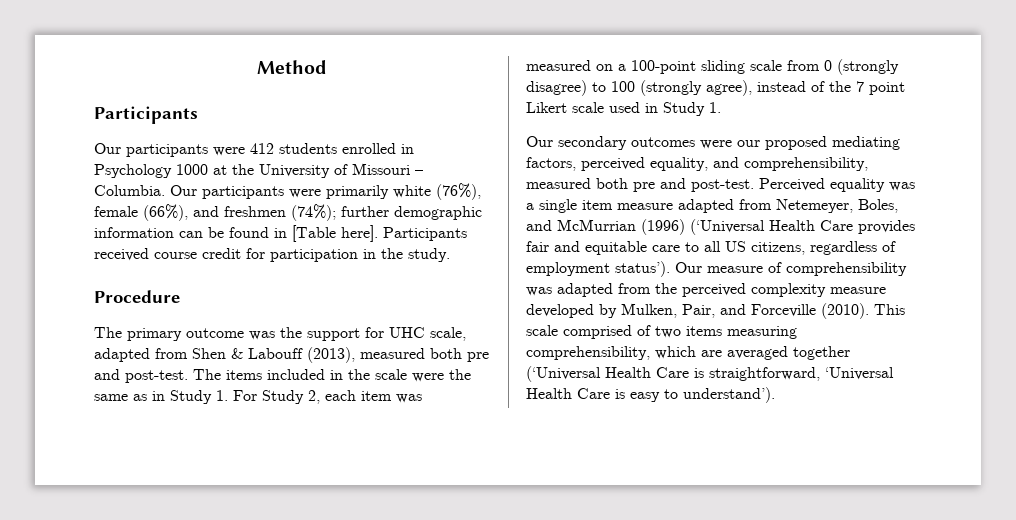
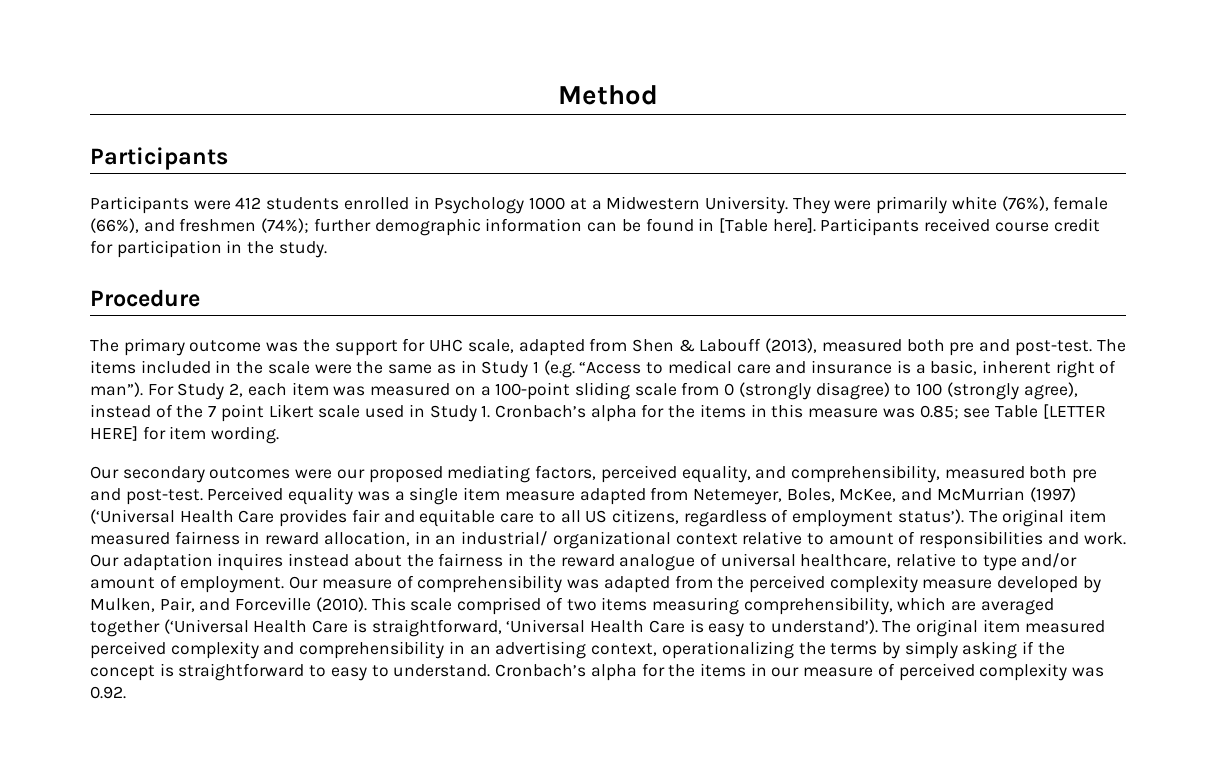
[94,143,208,157] Our participants -> [90,196,189,214] Participants
[232,163,423,178] [94,185,284,199] the University of Missouri – Columbia. Our participants -> [591,196,830,214] a Midwestern University. They
[216,390,228,401] 1. -> [532,360,1117,378] [90,382,143,397] 1 (e.g. “Access to medical care and insurance is a basic, inherent right of man”).
(721, 107) none -> [494,404,1106,422] [90,426,280,444] Cronbach’s alpha for the items in this measure was 0.85; see Table [LETTER HERE] for item wording.
(898, 206) none -> [839,489,897,502] McKee,
[641,219,685,235] (1996) -> [1029,487,1076,502] (1997)
(670, 269) none -> [968,509,1107,527] [90,531,1126,549] [90,553,1078,571] [90,575,285,593] The original item measured fairness in reward allocation, in an industrial/ organizational context relative to amount of responsibilities and work. Our adaptation inquires instead about the fairness in the reward analogue of universal healthcare, relative to type and/or amount of employment.
(775, 395) none -> [882,619,1105,637] [90,641,1065,659] [90,663,1105,681] [90,686,126,699] The original item measured perceived complexity and comprehensibility in an advertising context, operationalizing the terms by simply asking if the concept is straightforward to easy to understand. Cronbach’s alpha for the items in our measure of perceived complexity was 0.92.

